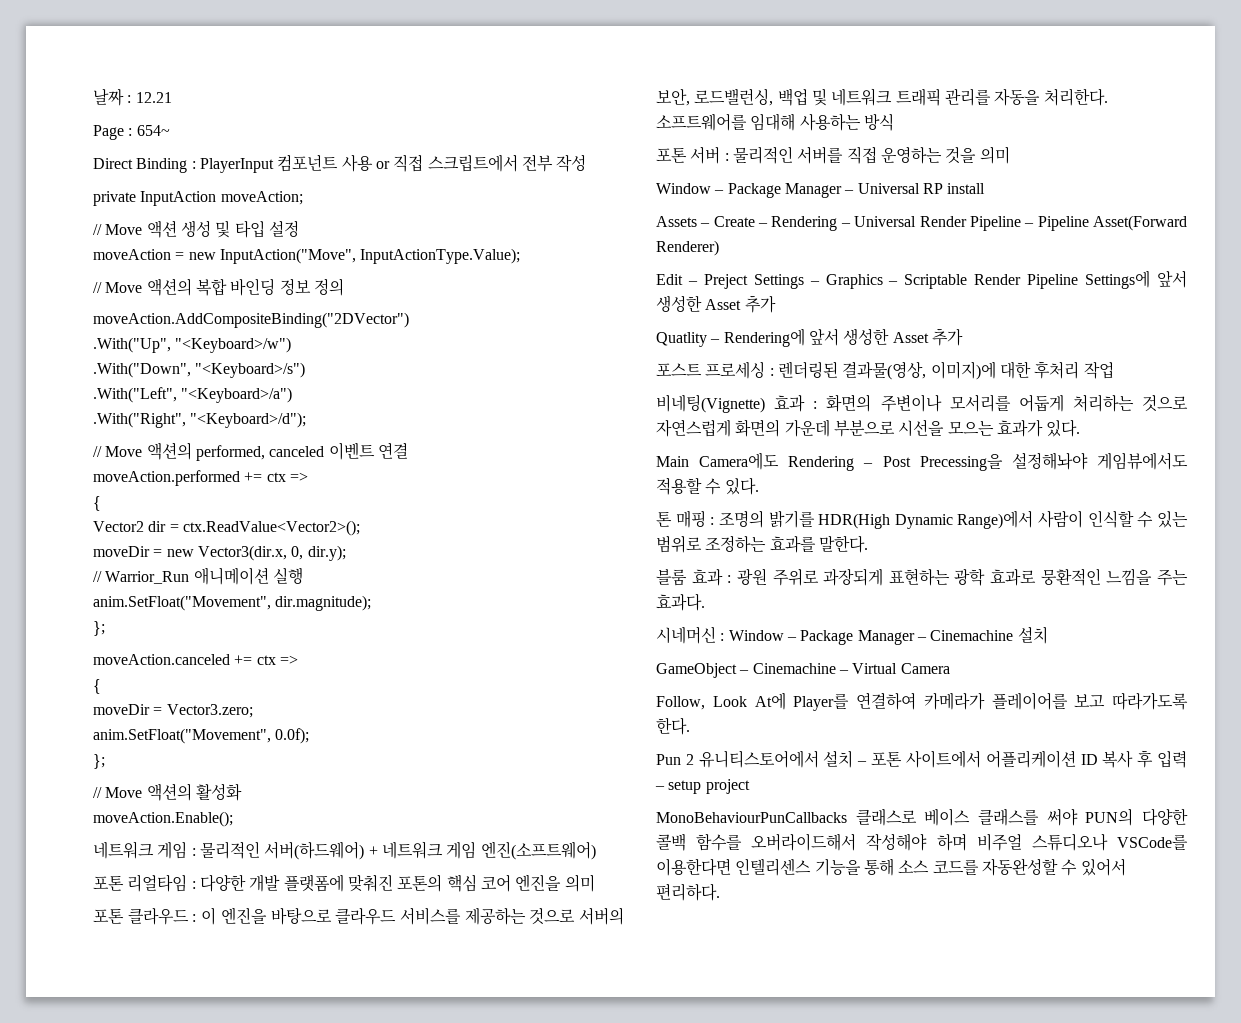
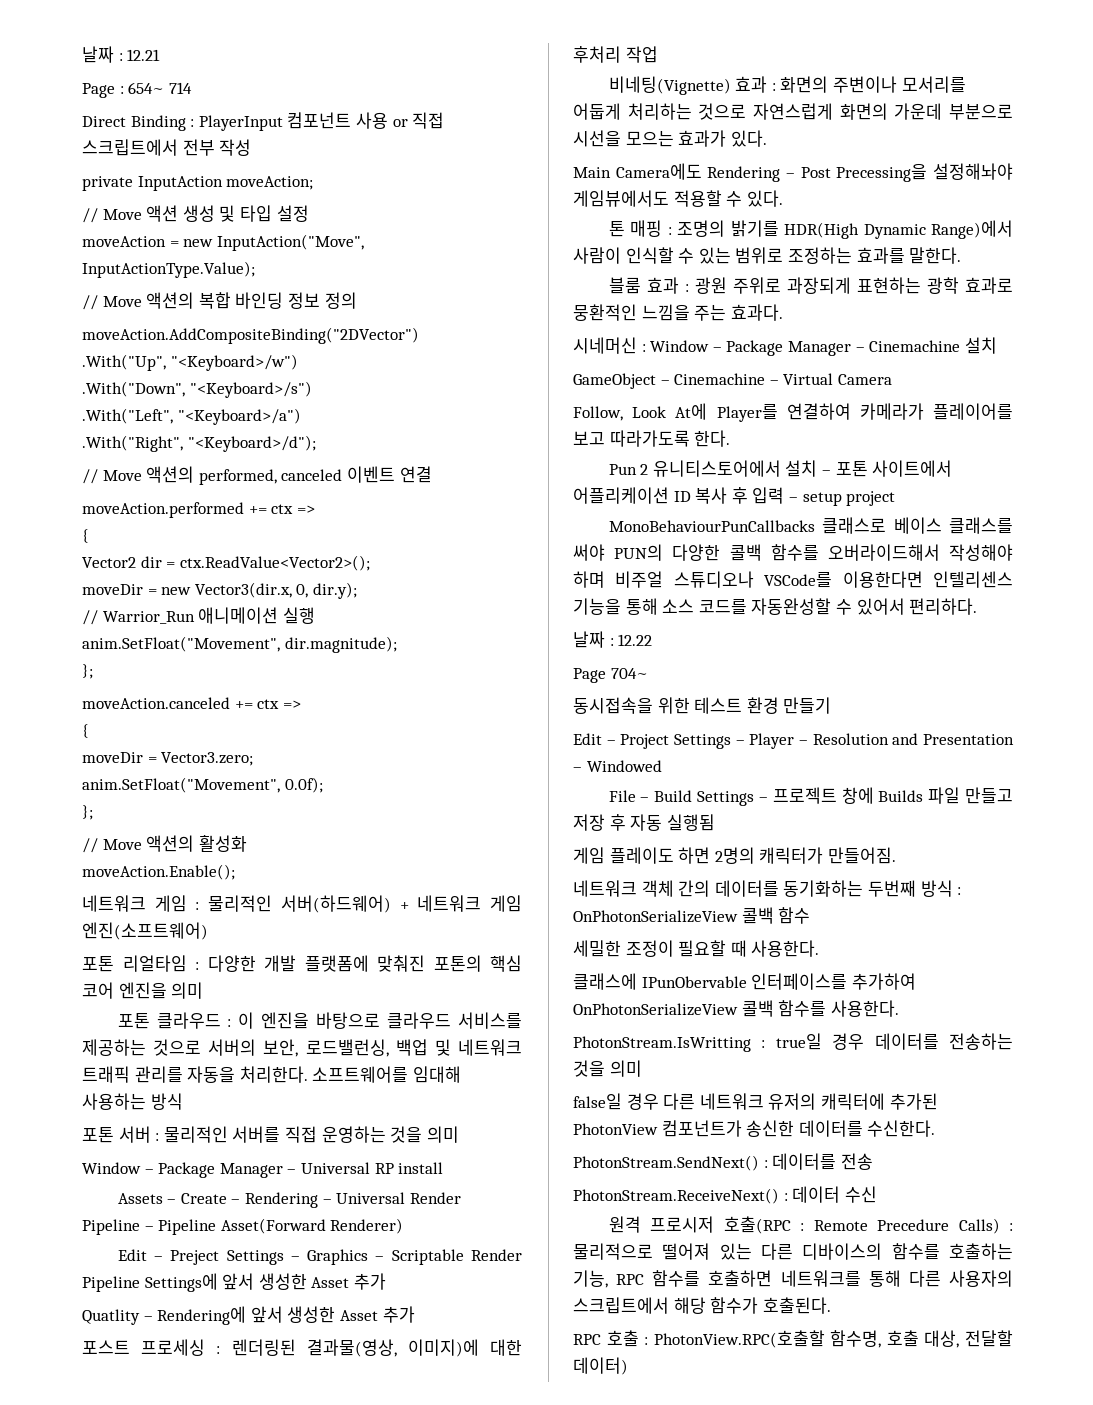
(170, 130) none -> [168,82,192,94] 714
(720, 892) none -> [573,631,653,648] [573,668,648,683] [573,697,832,714] [573,733,1014,749] [573,760,662,772] [608,787,1014,806] [573,814,715,831] [573,847,896,864] [573,880,962,897] [573,907,811,924] [573,940,820,957] [573,973,916,990] [573,1000,899,1017] [573,1033,1013,1052] [573,1060,642,1077] [573,1093,938,1110] [573,1120,936,1137] [573,1153,873,1171] [573,1186,877,1204] [608,1216,1013,1234] [573,1243,1013,1260] [573,1270,1013,1288] [573,1297,831,1314] [573,1330,1013,1348] [573,1357,628,1375] // 날짜 : 12.22 // Page 704~ // 동시접속을 위한 테스트 환경 만들기 // Edit – Project Settings – Player – Resolution and Presentation – Windowed // File – Build Settings – 프로젝트 창에 Builds 파일 만들고 저장 후 자동 실행됨 // 게임 플레이도 하면 2명의 캐릭터가 만들어짐. // 네트워크 객체 간의 데이터를 동기화하는 두번째 방식 : OnPhotonSerializeView 콜백 함수 // 세밀한 조정이 필요할 때 사용한다. // 클래스에 IPunObervable 인터페이스를 추가하여 OnPhotonSerializeView 콜백 함수를 사용한다. // PhotonStream.IsWritting : true일 경우 데이터를 전송하는 것을 의미 // false일 경우 다른 네트워크 유저의 캐릭터에 추가된 PhotonView 컴포넌트가 송신한 데이터를 수신한다. // PhotonStream.SendNext() : 데이터를 전송 // PhotonStream.ReceiveNext() : 데이터 수신 // 원격 프로시저 호출(RPC : Remote Precedure Calls) : 물리적으로 떨어져 있는 다른 디바이스의 함수를 호출하는 기능, RPC 함수를 호출하면 네트워크를 통해 다른 사용자의 스크립트에서 해당 함수가 호출된다. // RPC 호출 : PhotonView.RPC(호출할 함수명, 호출 대상, 전달할 데이터)

